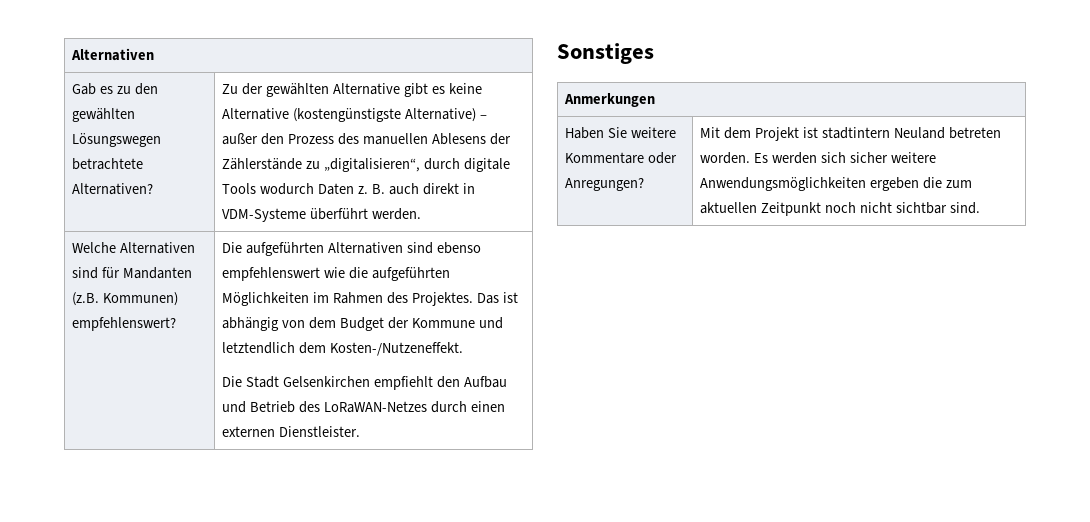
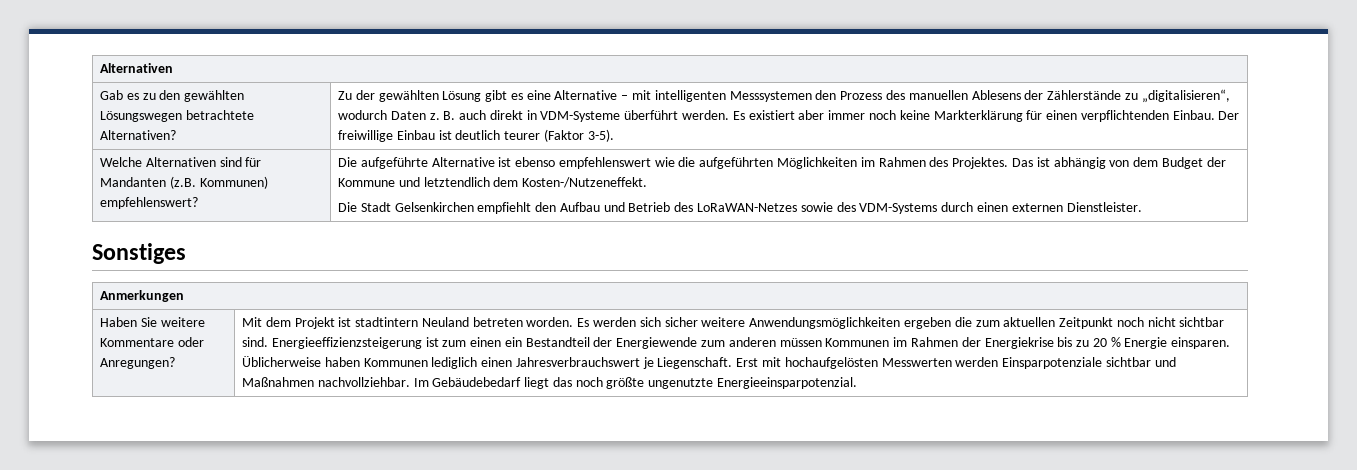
[332,83,400,95] Alternative -> [442,91,482,102] Lösung
[448,83,482,94] [222,108,487,122] [222,133,259,145] keine Alternative (kostengünstigste Alternative) – außer -> [526,90,812,102] eine Alternative – mit intelligenten Messsystemen
[423,158,510,172] [222,183,257,194] durch digitale Tools -> (1230, 96) none
(421, 214) none -> [732,110,1240,122] [338,129,614,142] Es existiert aber immer noch keine Markterklärung für einen verpflichtenden Einbau. Der freiwillige Einbau ist deutlich teurer (Faktor 3-5).
[246,242,433,256] aufgeführten Alternativen sind -> [360,157,512,169] aufgeführte Alternative ist
(427, 407) none -> [800,202,938,214] sowie des VDM-Systems
(980, 208) none -> [271,337,1231,349] [242,356,1176,369] [242,377,858,389] Energieeffizienzsteigerung ist zum einen ein Bestandteil der Energiewende zum anderen müssen Kommunen im Rahmen der Energiekrise bis zu 20 % Energie einsparen. Üblicherweise haben Kommunen lediglich einen Jahresverbrauchswert je Liegenschaft. Erst mit hochaufgelösten Messwerten werden Einsparpotenziale sichtbar und Maßnahmen nachvollziehbar. Im Gebäudebedarf liegt das noch größte ungenutzte Energieeinsparpotenzial.

